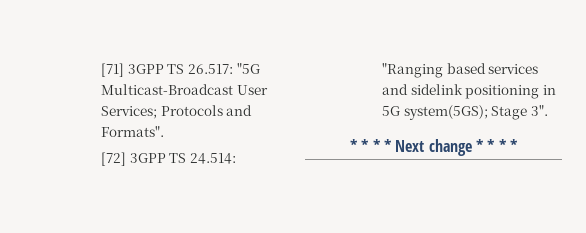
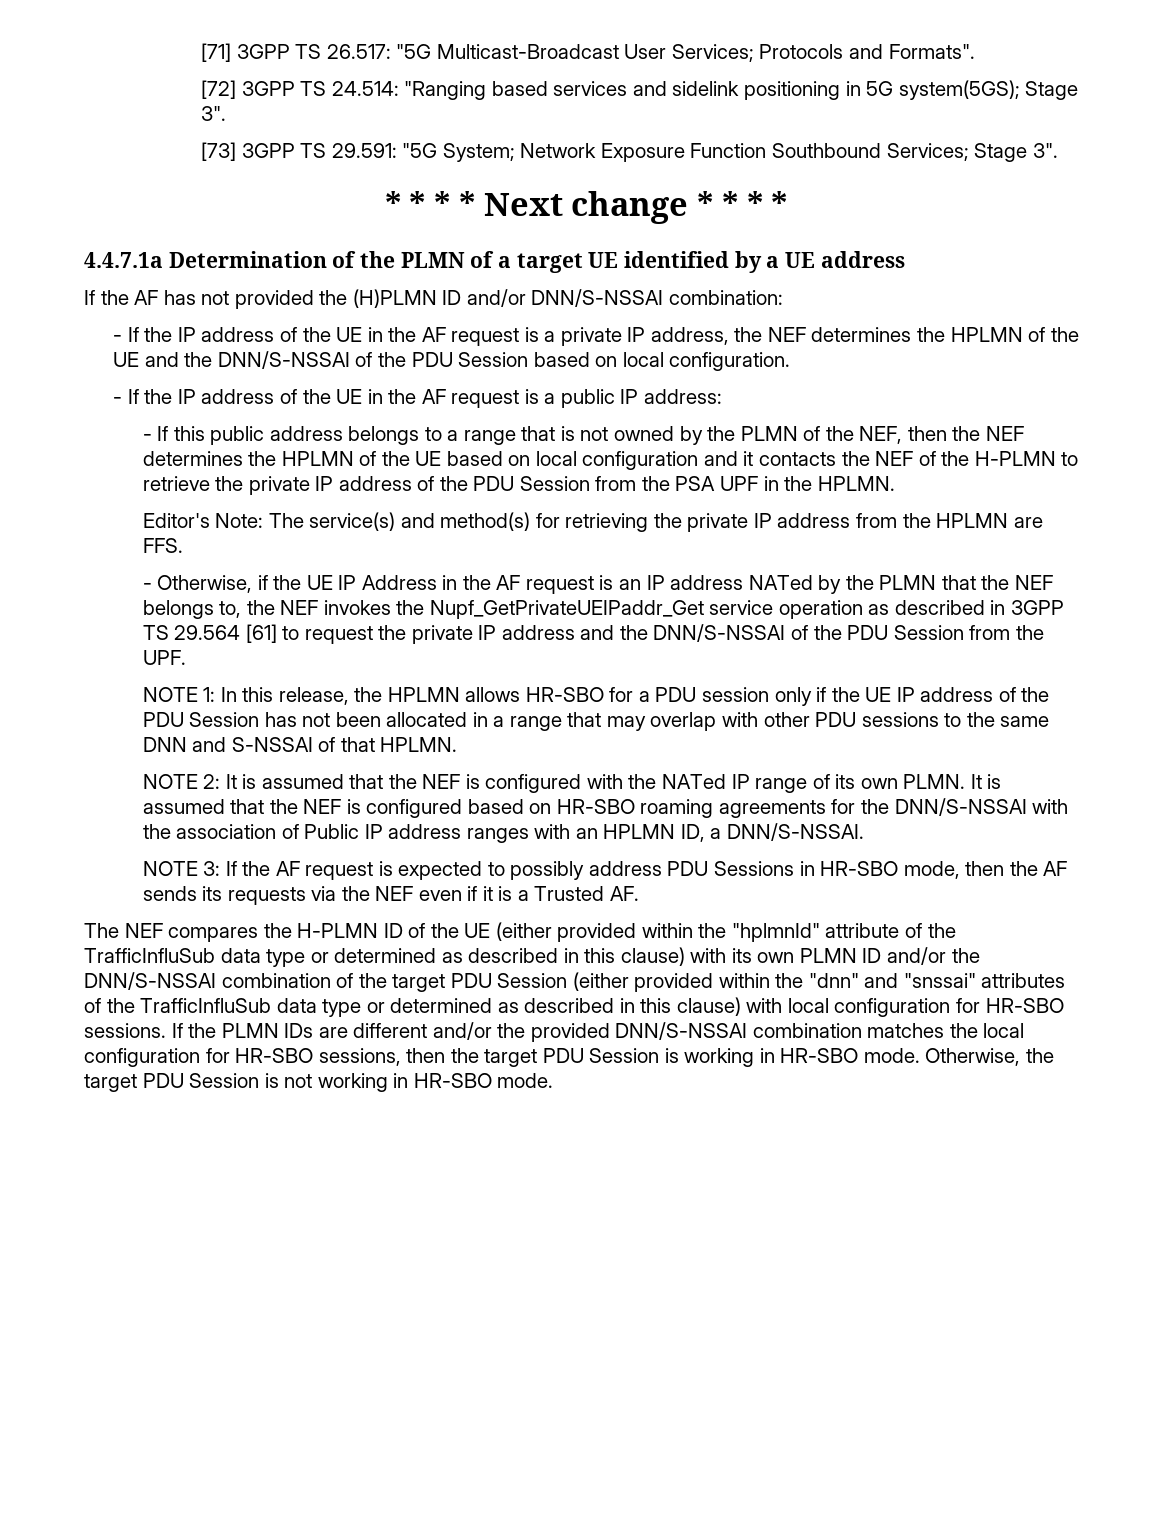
(549, 110) none -> [201,142,1058,162] // [73] 3GPP TS 29.591: "5G System; Network Exposure Function Southbound Services; Stage 3".
(518, 145) none -> [84,251,905,273] [84,289,783,309] [113,327,1079,346] [113,351,791,371] [113,389,722,408] [142,426,1024,445] [142,451,1079,470] [142,476,895,495] [142,512,1043,532] [142,538,183,553] [142,575,1053,594] [142,600,1065,619] [142,624,1044,644] [142,650,186,665] [142,687,1050,706] [142,712,1050,731] [142,737,458,752] [142,774,1002,793] [142,798,1069,818] [142,823,865,843] [142,861,1068,880] [142,886,640,905] [84,922,956,942] [84,947,980,967] [84,972,1066,992] [84,997,1064,1017] [84,1022,1025,1042] [84,1048,1055,1067] [84,1073,554,1092] // 4.4.7.1a Determination of the PLMN of a target UE identified by a UE address // If the AF has not provided the (H)PLMN ID and/or DNN/S-NSSAI combination: // - If the IP address of the UE in the AF request is a private IP address, the NEF determines the HPLMN of the UE and the DNN/S-NSSAI of the PDU Session based on local configuration. // - If the IP address of the UE in the AF request is a public IP address: // - If this public address belongs to a range that is not owned by the PLMN of the NEF, then the NEF determines the HPLMN of the UE based on local configuration and it contacts the NEF of the H-PLMN to retrieve the private IP address of the PDU Session from the PSA UPF in the HPLMN. // Editor's Note: The service(s) and method(s) for retrieving the private IP address from the HPLMN are FFS. // - Otherwise, if the UE IP Address in the AF request is an IP address NATed by the PLMN that the NEF belongs to, the NEF invokes the Nupf_GetPrivateUEIPaddr_Get service operation as described in 3GPP TS 29.564 [61] to request the private IP address and the DNN/S-NSSAI of the PDU Session from the UPF. // NOTE 1: In this release, the HPLMN allows HR-SBO for a PDU session only if the UE IP address of the PDU Session has not been allocated in a range that may overlap with other PDU sessions to the same DNN and S-NSSAI of that HPLMN. // NOTE 2: It is assumed that the NEF is configured with the NATed IP range of its own PLMN. It is assumed that the NEF is configured based on HR-SBO roaming agreements for the DNN/S-NSSAI with the association of Public IP address ranges with an HPLMN ID, a DNN/S-NSSAI. // NOTE 3: If the AF request is expected to possibly address PDU Sessions in HR-SBO mode, then the AF sends its requests via the NEF even if it is a Trusted AF. // The NEF compares the H-PLMN ID of the UE (either provided within the "hplmnId" attribute of the TrafficInfluSub data type or determined as described in this clause) with its own PLMN ID and/or the DNN/S-NSSAI combination of the target PDU Session (either provided within the "dnn" and "snssai" attributes of the TrafficInfluSub data type or determined as described in this clause) with local configuration for HR-SBO sessions. If the PLMN IDs are different and/or the provided DNN/S-NSSAI combination matches the local configuration for HR-SBO sessions, then the target PDU Session is working in HR-SBO mode. Otherwise, the target PDU Session is not working in HR-SBO mode.

